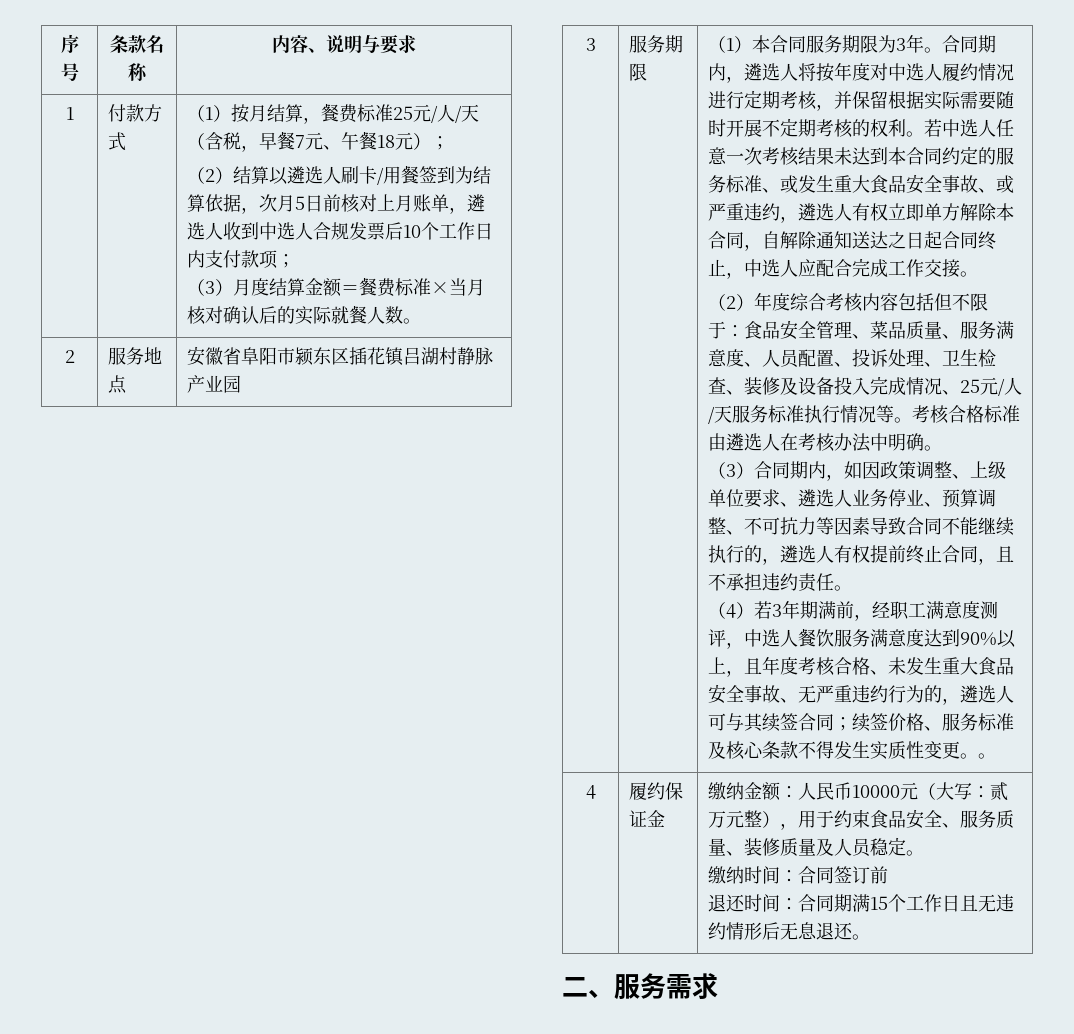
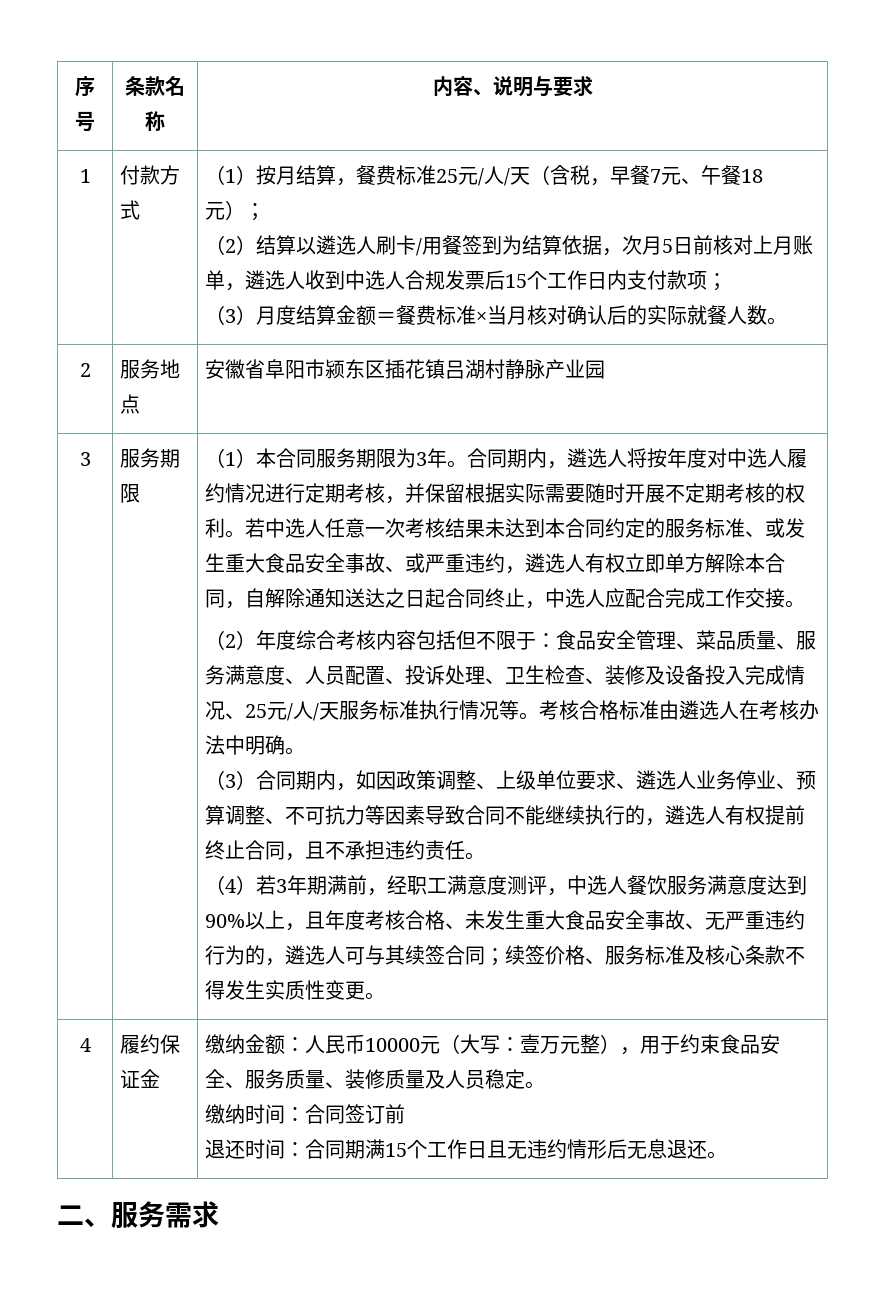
[402,225,421,238] 10 -> [505,274,528,288] 15
[977,753,996,759] 。 -> (386, 996) none
[989,782,1008,801] 贰 -> [520,1034,541,1053] 壹

